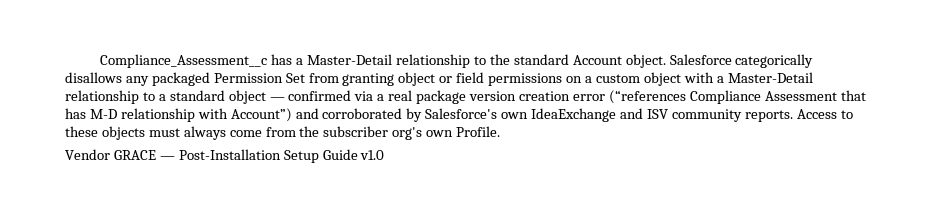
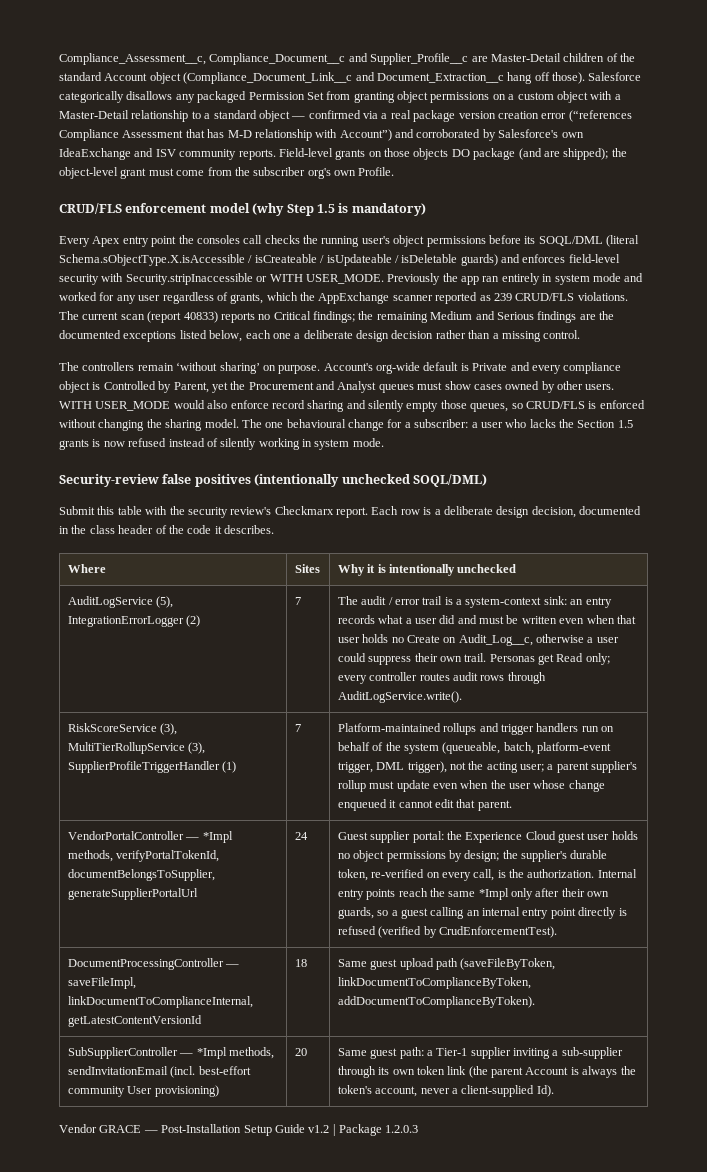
[100,54,666,68] Compliance_Assessment__c has a Master-Detail relationship to the standard Account object. -> [59,53,635,65] [59,72,585,84] Compliance_Assessment__c, Compliance_Document__c and Supplier_Profile__c are Master-Detail children of the standard Account object (Compliance_Document_Link__c and Document_Extraction__c hang off those).
[439,72,485,83] or field -> (428, 97) none
[796,109,853,119] [65,126,226,140] Access to these objects must always -> [278,148,627,160] [59,167,174,179] Field-level grants on those objects DO package (and are shipped); the object-level grant must
(501, 131) none -> [59,203,426,216] [59,235,639,247] [59,254,620,266] [59,273,644,285] [59,292,628,304] [59,311,614,323] [59,330,581,342] [59,362,622,374] [59,381,615,393] [59,400,645,412] [59,419,633,431] [59,438,384,450] [59,474,487,487] [59,506,641,518] [59,525,274,534] [67,564,106,573] [294,564,320,573] [337,564,517,576] [67,596,174,608] [67,615,201,627] [294,597,301,605] [337,596,612,608] [337,615,636,624] [337,634,619,646] [337,653,610,665] [337,672,546,684] [337,691,462,703] [67,723,178,735] [67,742,206,754] [67,761,237,773] [294,724,301,732] [337,723,615,735] [337,742,612,754] [337,761,638,773] [337,780,605,792] [337,799,512,811] [67,831,233,843] [67,850,220,862] [67,869,215,881] [67,888,198,900] [294,832,308,840] [337,831,638,843] [337,850,608,862] [337,869,637,881] [337,888,610,900] [337,907,627,919] [337,926,557,938] [67,958,240,970] [67,977,136,989] [67,996,253,1008] [67,1015,202,1027] [294,959,307,967] [337,958,556,970] [337,977,531,989] [337,996,535,1008] [67,1047,274,1059] [67,1066,251,1078] [67,1085,219,1097] [294,1048,307,1056] [337,1047,623,1059] [337,1066,636,1078] [337,1085,554,1097] // CRUD/FLS enforcement model (why Step 1.5 is mandatory) // Every Apex entry point the consoles call checks the running user's object permissions before its SOQL/DML (literal Schema.sObjectType.X.isAccessible / isCreateable / isUpdateable / isDeletable guards) and enforces field-level security with Security.stripInaccessible or WITH USER_MODE. Previously the app ran entirely in system mode and worked for any user regardless of grants, which the AppExchange scanner reported as 239 CRUD/FLS violations. The current scan (report 40833) reports no Critical findings; the remaining Medium and Serious findings are the documented exceptions listed below, each one a deliberate design decision rather than a missing control. // The controllers remain ‘without sharing’ on purpose. Account's org-wide default is Private and every compliance object is Controlled by Parent, yet the Procurement and Analyst queues must show cases owned by other users. WITH USER_MODE would also enforce record sharing and silently empty those queues, so CRUD/FLS is enforced without changing the sharing model. The one behavioural change for a subscriber: a user who lacks the Section 1.5 grants is now refused instead of silently working in system mode. // Security-review false positives (intentionally unchecked SOQL/DML) // Submit this table with the security review's Checkmarx report. Each row is a deliberate design decision, documented in the class header of the code it describes. // Where | Sites | Why it is intentionally unchecked // AuditLogService (5), IntegrationErrorLogger (2) | 7 | The audit / error trail is a system-context sink: an entry records what a user did and must be written even when that user holds no Create on Audit_Log__c, otherwise a user could suppress their own trail. Personas get Read only; every controller routes audit rows through AuditLogService.write(). // RiskScoreService (3), MultiTierRollupService (3), SupplierProfileTriggerHandler (1) | 7 | Platform-maintained rollups and trigger handlers run on behalf of the system (queueable, batch, platform-event trigger, DML trigger), not the acting user; a parent supplier's rollup must update even when the user whose change enqueued it cannot edit that parent. // VendorPortalController — *Impl methods, verifyPortalTokenId, documentBelongsToSupplier, generateSupplierPortalUrl | 24 | Guest supplier portal: the Experience Cloud guest user holds no object permissions by design; the supplier's durable token, re-verified on every call, is the authorization. Internal entry points reach the same *Impl only after their own guards, so a guest calling an internal entry point directly is refused (verified by CrudEnforcementTest). // DocumentProcessingController — saveFileImpl, linkDocumentToComplianceInternal, getLatestContentVersionId | 18 | Same guest upload path (saveFileByToken, linkDocumentToComplianceByToken, addDocumentToComplianceByToken). // SubSupplierController — *Impl methods, sendInvitationEmail (incl. best-effort community User provisioning) | 20 | Same guest path: a Tier-1 supplier inviting a sub-supplier through its own token link (the parent Account is always the token's account, never a client-supplied Id).
[360,150,385,160] v1.0 -> [308,1124,419,1136] v1.2 | Package 1.2.0.3

